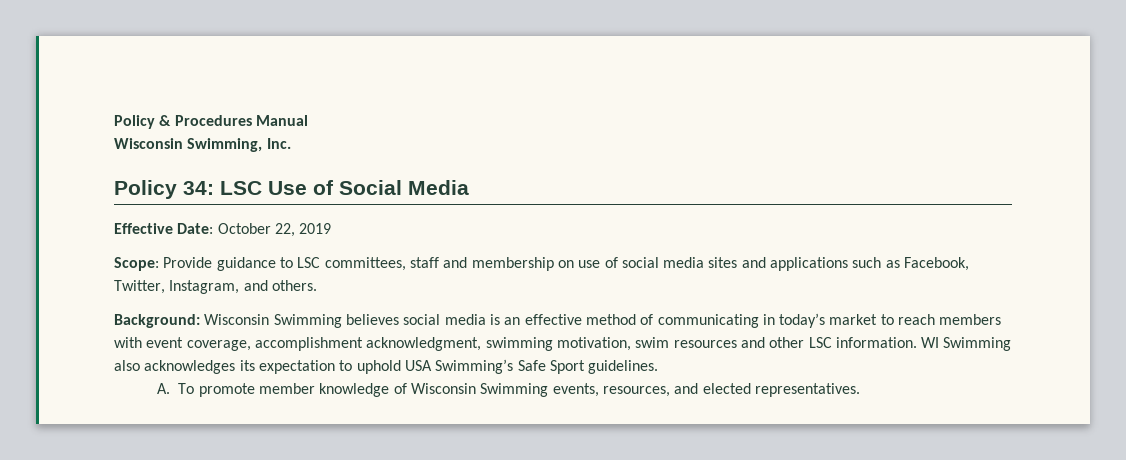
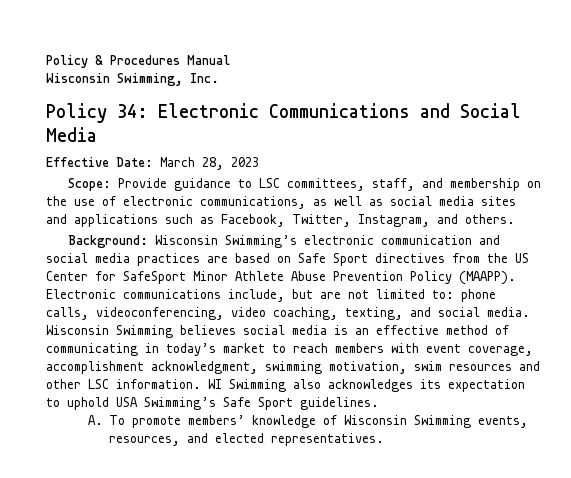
[220,180,334,195] LSC Use of -> [158,103,450,118] Electronic Communications and
[217,223,332,237] October 22, 2019 -> [160,157,259,170] March 28, 2023
[409,257,439,268] staff -> [371,178,415,191] staff,
(574, 264) none -> [46,196,67,206] the
(618, 262) none -> [123,196,383,209] electronic communications, as well as
(270, 319) none -> [224,235,500,248] [46,253,529,266] [46,271,516,285] [46,289,496,302] [46,307,530,320] [46,325,109,335] Swimming’s electronic communication and social media practices are based on Safe Sport directives from the US Center for SafeSport Minor Athlete Abuse Prevention Policy (MAAPP). Electronic communications include, but are not limited to: phone calls, videoconferencing, video coaching, texting, and social media. Wisconsin
[259,383,316,394] member -> [188,415,246,425] members’

